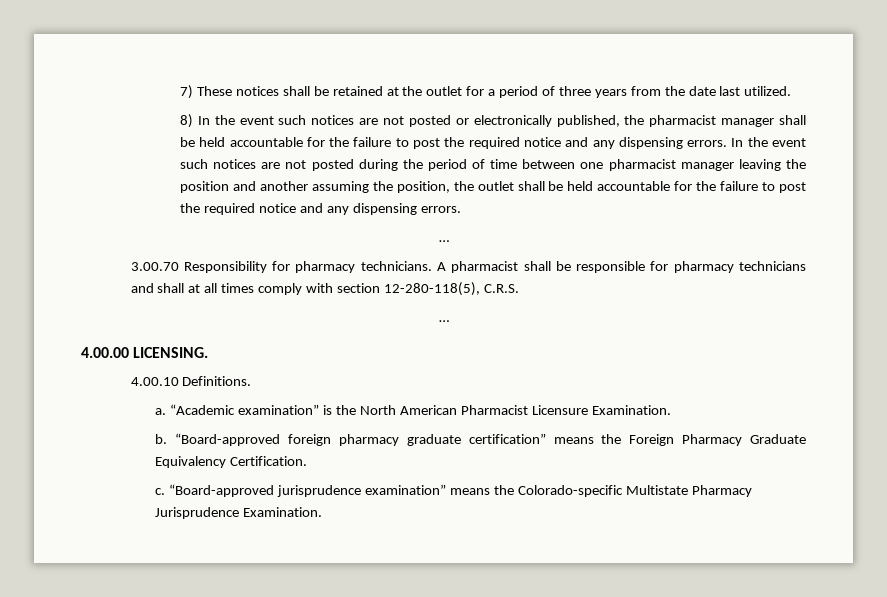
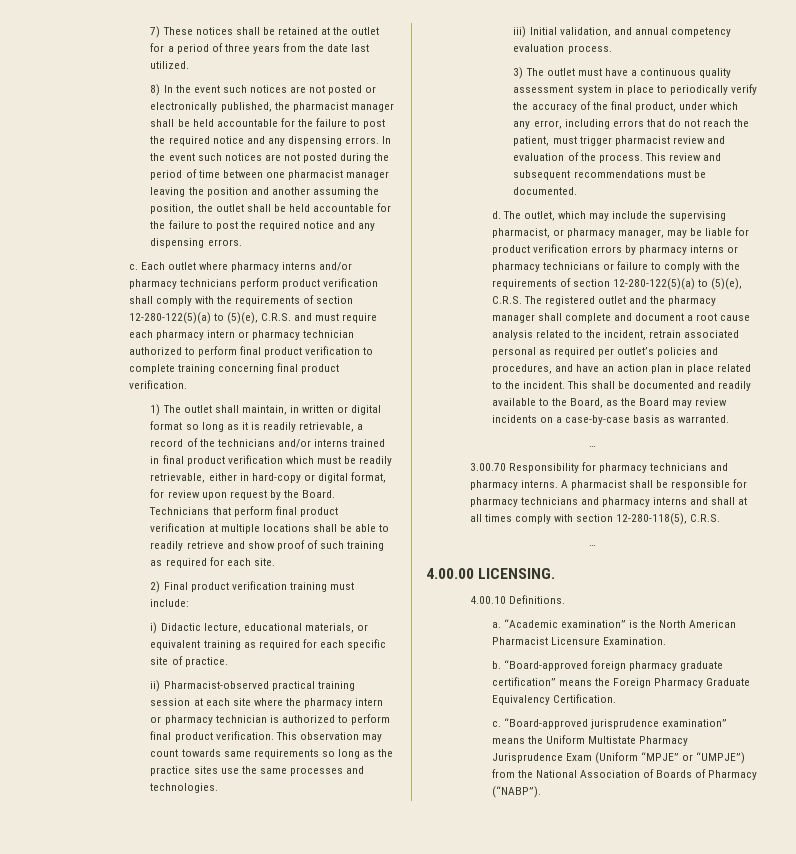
(461, 209) none -> [128,262,353,272] [128,278,378,289] [128,295,354,306] [128,312,378,324] [128,330,355,340] [128,346,374,357] [128,363,339,374] [128,380,187,389] [150,404,382,416] [150,421,364,432] [150,438,386,448] [150,455,393,466] [150,472,387,483] [150,489,336,500] [149,506,338,517] [150,523,390,534] [150,540,385,551] [150,557,275,568] [150,581,354,593] [150,599,190,607] [150,622,368,634] [150,639,387,650] [150,656,228,667] [150,680,355,692] [150,698,384,708] [150,714,391,725] [150,731,382,742] [150,749,394,759] [150,766,365,776] [150,783,219,793] [513,26,731,38] [513,44,612,54] [513,67,732,79] [513,84,758,95] [513,101,739,112] [513,119,750,129] [513,136,725,146] [513,152,722,163] [513,170,706,180] [513,187,578,195] [491,211,727,221] [491,227,750,238] [491,244,739,255] [491,261,741,272] [491,278,743,290] [491,296,717,306] [491,313,751,323] [491,330,740,340] [491,347,719,357] [491,364,752,374] [491,381,752,391] [491,398,728,408] [491,415,730,425] // c. Each outlet where pharmacy interns and/or pharmacy technicians perform product verification shall comply with the requirements of section 12-280-122(5)(a) to (5)(e), C.R.S. and must require each pharmacy intern or pharmacy technician authorized to perform final product verification to complete training concerning final product verification. // 1) The outlet shall maintain, in written or digital format so long as it is readily retrievable, a record of the technicians and/or interns trained in final product verification which must be readily retrievable, either in hard-copy or digital format, for review upon request by the Board. Technicians that perform final product verification at multiple locations shall be able to readily retrieve and show proof of such training as required for each site. // 2) Final product verification training must include: // i) Didactic lecture, educational materials, or equivalent training as required for each specific site of practice. // ii) Pharmacist-observed practical training session at each site where the pharmacy intern or pharmacy technician is authorized to perform final product verification. This observation may count towards same requirements so long as the practice sites use the same processes and technologies. // iii) Initial validation, and annual competency evaluation process. // 3) The outlet must have a continuous quality assessment system in place to periodically verify the accuracy of the final product, under which any error, including errors that do not reach the patient, must trigger pharmacist review and evaluation of the process. This review and subsequent recommendations must be documented. // d. The outlet, which may include the supervising pharmacist, or pharmacy manager, may be liable for product verification errors by pharmacy interns or pharmacy technicians or failure to comply with the requirements of section 12-280-122(5)(a) to (5)(e), C.R.S. The registered outlet and the pharmacy manager shall complete and document a root cause analysis related to the incident, retrain associated personal as required per outlet’s policies and procedures, and have an action plan in place related to the incident. This shall be documented and readily available to the Board, as the Board may review incidents on a case-by-case basis as warranted.
[360,261,432,271] technicians. -> [650,463,729,471] [469,480,558,490] technicians and pharmacy interns.
(154, 288) none -> [602,497,709,507] pharmacy interns and
[517,485,623,497] Colorado-specific -> [545,735,585,744] Uniform
[243,507,323,517] Examination. -> [565,752,746,764] [491,769,758,780] [491,786,541,798] Exam (Uniform “MPJE” or “UMPJE”) from the National Association of Boards of Pharmacy (“NABP”).

